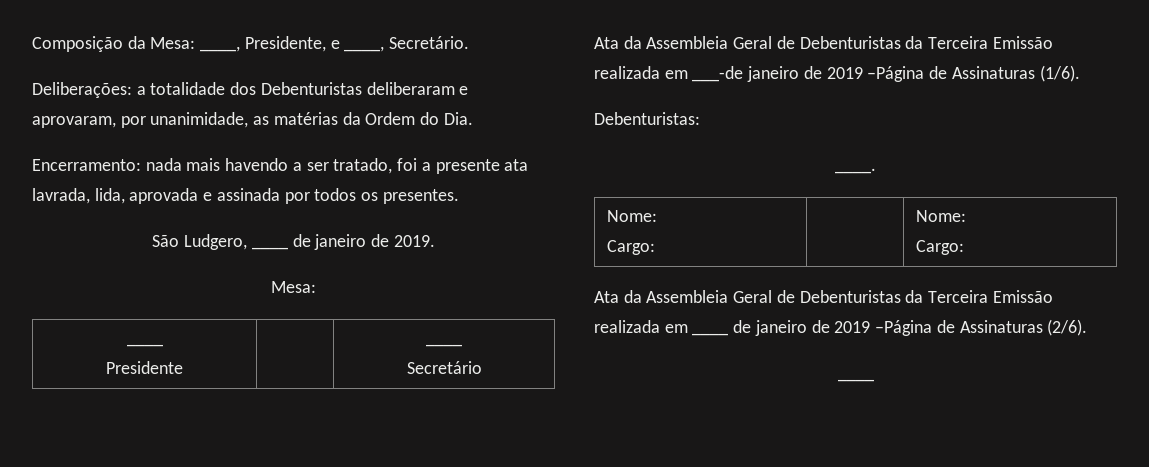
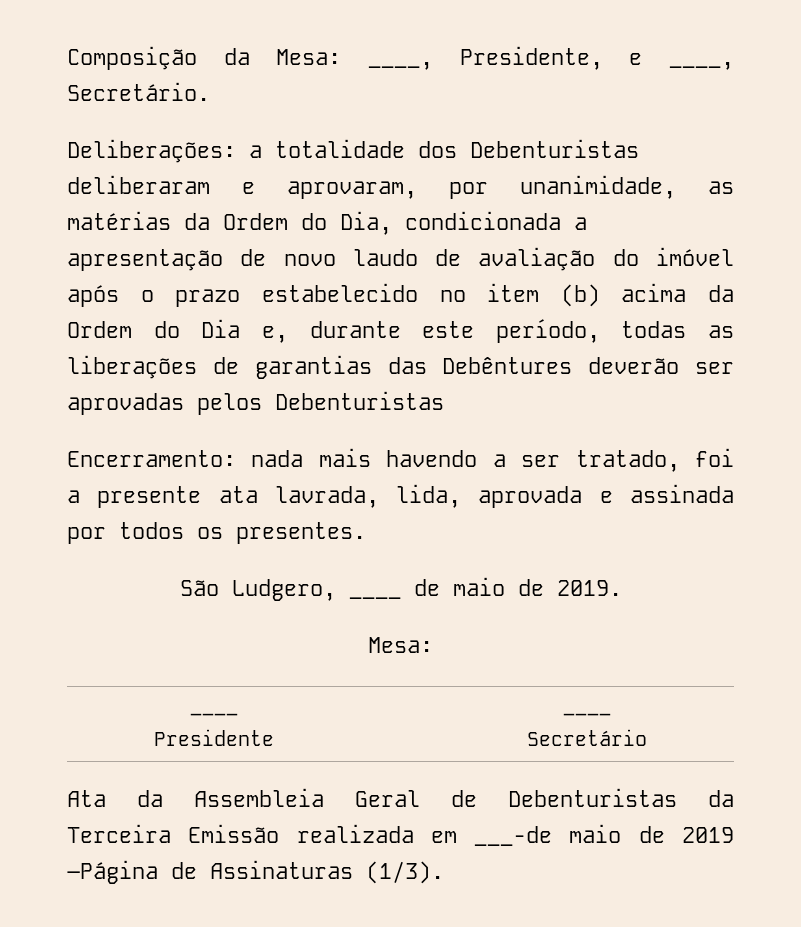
[443,112,473,125] Dia. -> [340,211,587,235] [67,247,734,271] [67,283,734,307] [67,319,734,343] [67,355,734,379] [67,391,444,415] Dia, condicionada a apresentação de novo laudo de avaliação do imóvel após o prazo estabelecido no item (b) acima da Ordem do Dia e, durante este período, todas as liberações de garantias das Debêntures deverão ser aprovadas pelos Debenturistas
[314,234,367,250] janeiro -> [452,577,505,596] maio
[747,65,1080,82] [594,112,700,125] [835,168,876,174] [607,210,658,222] [607,240,656,255] [916,210,967,222] [916,240,965,255] [594,290,1053,303] [594,320,688,333] [692,333,729,336] [733,319,1088,336] [837,379,874,382] janeiro de 2019 –Página de Assinaturas (1/6). // Debenturistas: // ____. // Nome: // Cargo: | | Nome: // Cargo: // Ata da Assembleia Geral de Debenturistas da Terceira Emissão realizada em ____ de janeiro de 2019 –Página de Assinaturas (2/6). // ____ -> [569,824,734,843] [67,860,444,884] maio de 2019 –Página de Assinaturas (1/3).

